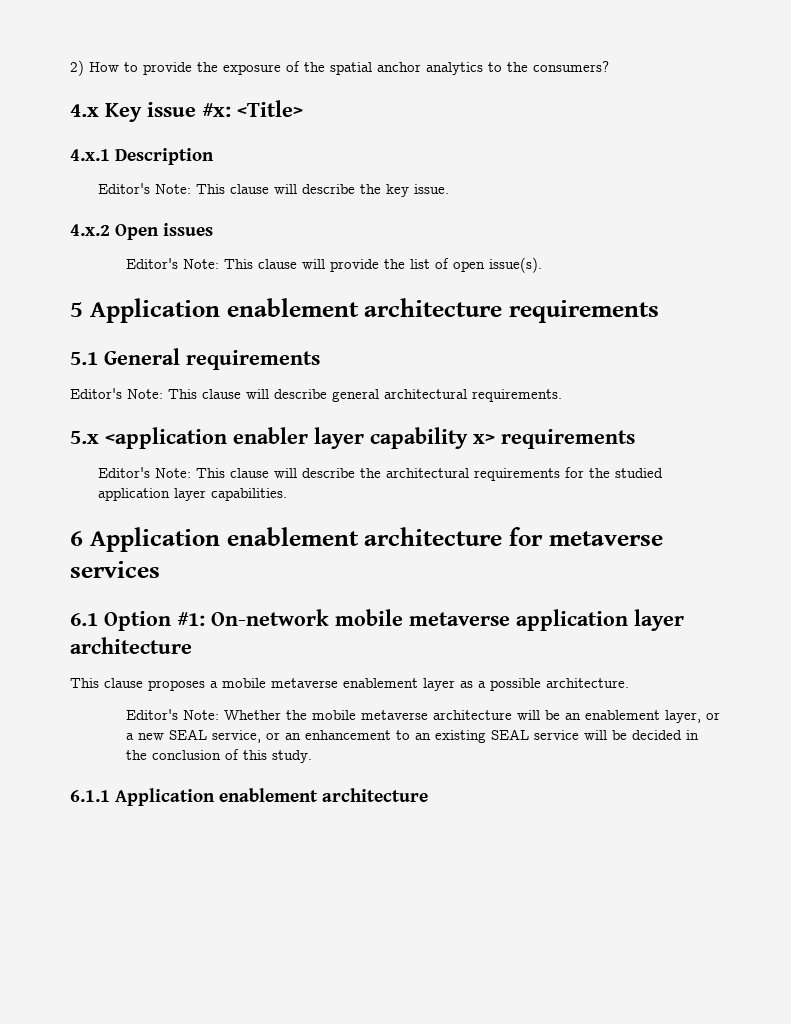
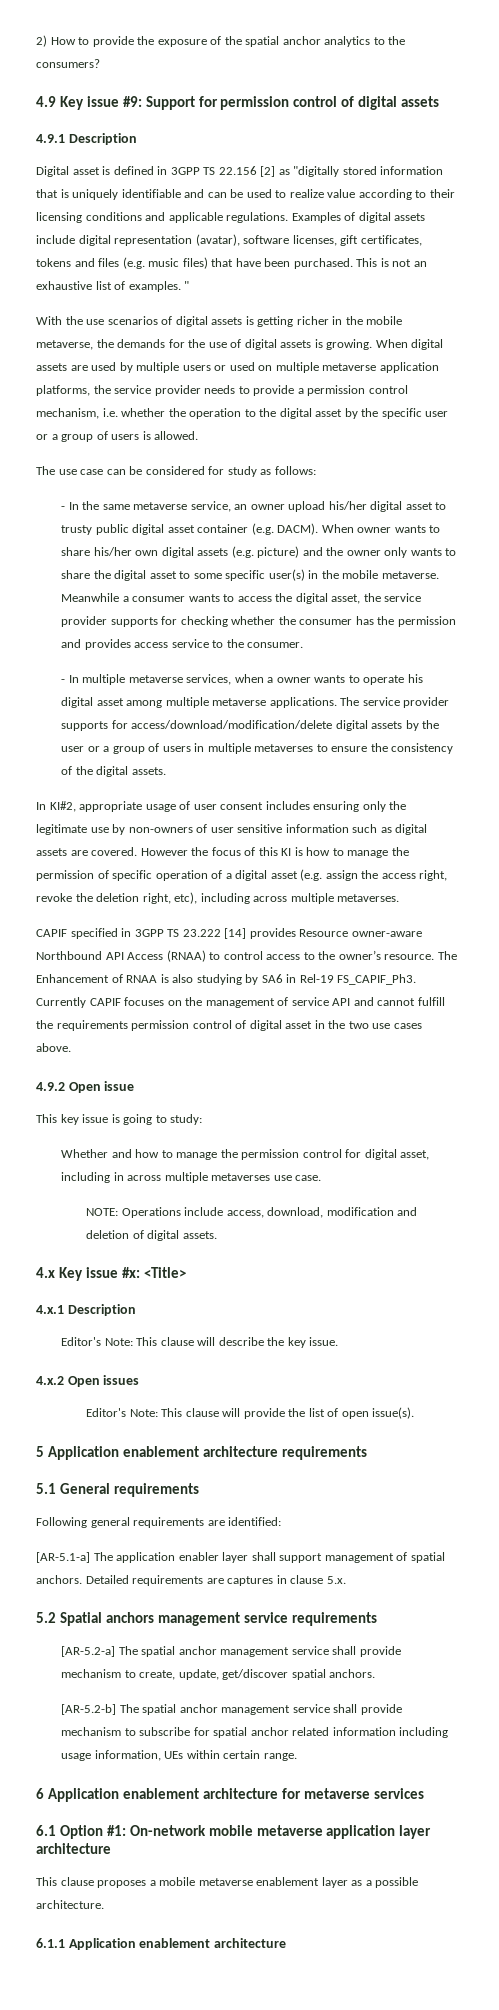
(609, 66) none -> [36,96,440,110] [36,133,137,145] [36,166,444,177] [36,189,455,200] [36,212,426,223] [36,234,422,246] [36,257,427,269] [36,281,190,292] [36,316,403,327] [36,339,444,350] [36,362,439,373] [36,385,408,396] [36,408,449,419] [36,431,199,442] [36,466,316,477] [61,501,447,512] [61,523,441,535] [61,546,457,558] [61,569,439,581] [61,593,422,604] [61,616,456,627] [61,639,304,650] [61,674,423,685] [61,697,450,708] [61,720,440,731] [61,743,454,754] [61,766,166,777] [36,801,407,812] [36,824,428,835] [36,847,409,858] [36,869,448,881] [36,892,400,904] [36,928,422,939] [36,950,457,962] [36,974,417,985] [36,997,445,1008] [36,1020,422,1031] [36,1043,71,1052] [36,1081,135,1093] [36,1114,203,1125] [61,1149,430,1160] [61,1172,322,1183] [86,1207,418,1218] [86,1230,217,1241] // 4.9 Key issue #9: Support for permission control of digital assets // 4.9.1 Description // Digital asset is defined in 3GPP TS 22.156 [2] as "digitally stored information that is uniquely identifiable and can be used to realize value according to their licensing conditions and applicable regulations. Examples of digital assets include digital representation (avatar), software licenses, gift certificates, tokens and files (e.g. music files) that have been purchased. This is not an exhaustive list of examples. " // With the use scenarios of digital assets is getting richer in the mobile metaverse, the demands for the use of digital assets is growing. When digital assets are used by multiple users or used on multiple metaverse application platforms, the service provider needs to provide a permission control mechanism, i.e. whether the operation to the digital asset by the specific user or a group of users is allowed. // The use case can be considered for study as follows: // - In the same metaverse service, an owner upload his/her digital asset to trusty public digital asset container (e.g. DACM). When owner wants to share his/her own digital assets (e.g. picture) and the owner only wants to share the digital asset to some specific user(s) in the mobile metaverse. Meanwhile a consumer wants to access the digital asset, the service provider supports for checking whether the consumer has the permission and provides access service to the consumer. // - In multiple metaverse services, when a owner wants to operate his digital asset among multiple metaverse applications. The service provider supports for access/download/modification/delete digital assets by the user or a group of users in multiple metaverses to ensure the consistency of the digital assets. // In KI#2, appropriate usage of user consent includes ensuring only the legitimate use by non-owners of user sensitive information such as digital assets are covered. However the focus of this KI is how to manage the permission of specific operation of a digital asset (e.g. assign the access right, revoke the deletion right, etc), including across multiple metaverses. // CAPIF specified in 3GPP TS 23.222 [14] provides Resource owner-aware Northbound API Access (RNAA) to control access to the owner’s resource. The Enhancement of RNAA is also studying by SA6 in Rel-19 FS_CAPIF_Ph3. Currently CAPIF focuses on the management of service API and cannot fulfill the requirements permission control of digital asset in the two use cases above. // 4.9.2 Open issue // This key issue is going to study: // Whether and how to manage the permission control for digital asset, including in across multiple metaverses use case. // NOTE: Operations include access, download, modification and deletion of digital assets.
[70,388,562,402] [70,427,635,449] [98,467,664,481] [98,488,288,501] Editor's Note: This clause will describe general architectural requirements. // 5.x <application enabler layer capability x> requirements // Editor's Note: This clause will describe the architectural requirements for the studied application layer capabilities. -> [36,1517,282,1528] [36,1552,445,1563] [36,1575,346,1586] [36,1612,377,1626] [61,1646,401,1657] [61,1669,376,1680] [61,1704,402,1715] [61,1727,449,1738] [61,1750,297,1761] Following general requirements are identified: // [AR-5.1-a] The application enabler layer shall support management of spatial anchors. Detailed requirements are captures in clause 5.x. // 5.2 Spatial anchors management service requirements // [AR-5.2-a] The spatial anchor management service shall provide mechanism to create, update, get/discover spatial anchors. // [AR-5.2-b] The spatial anchor management service shall provide mechanism to subscribe for spatial anchor related information including usage information, UEs within certain range.
[126,709,721,723] [126,729,700,743] [126,749,313,763] // Editor's Note: Whether the mobile metaverse architecture will be an enablement layer, or a new SEAL service, or an enhancement to an existing SEAL service will be decided in the conclusion of this study. -> (104, 1904) none

